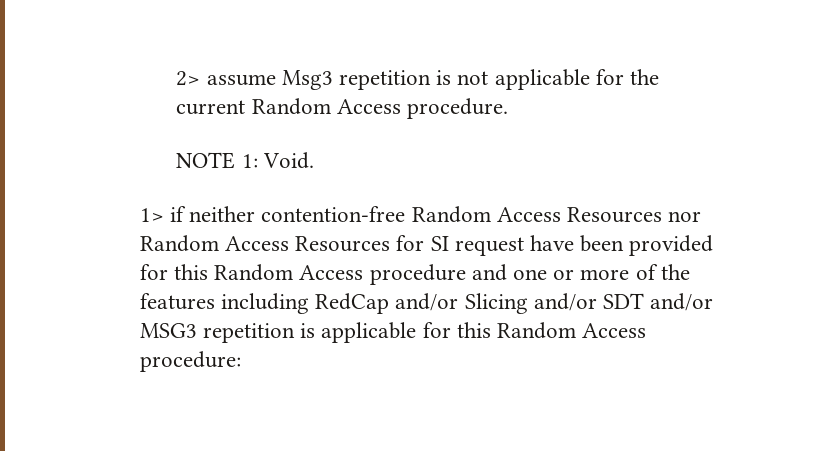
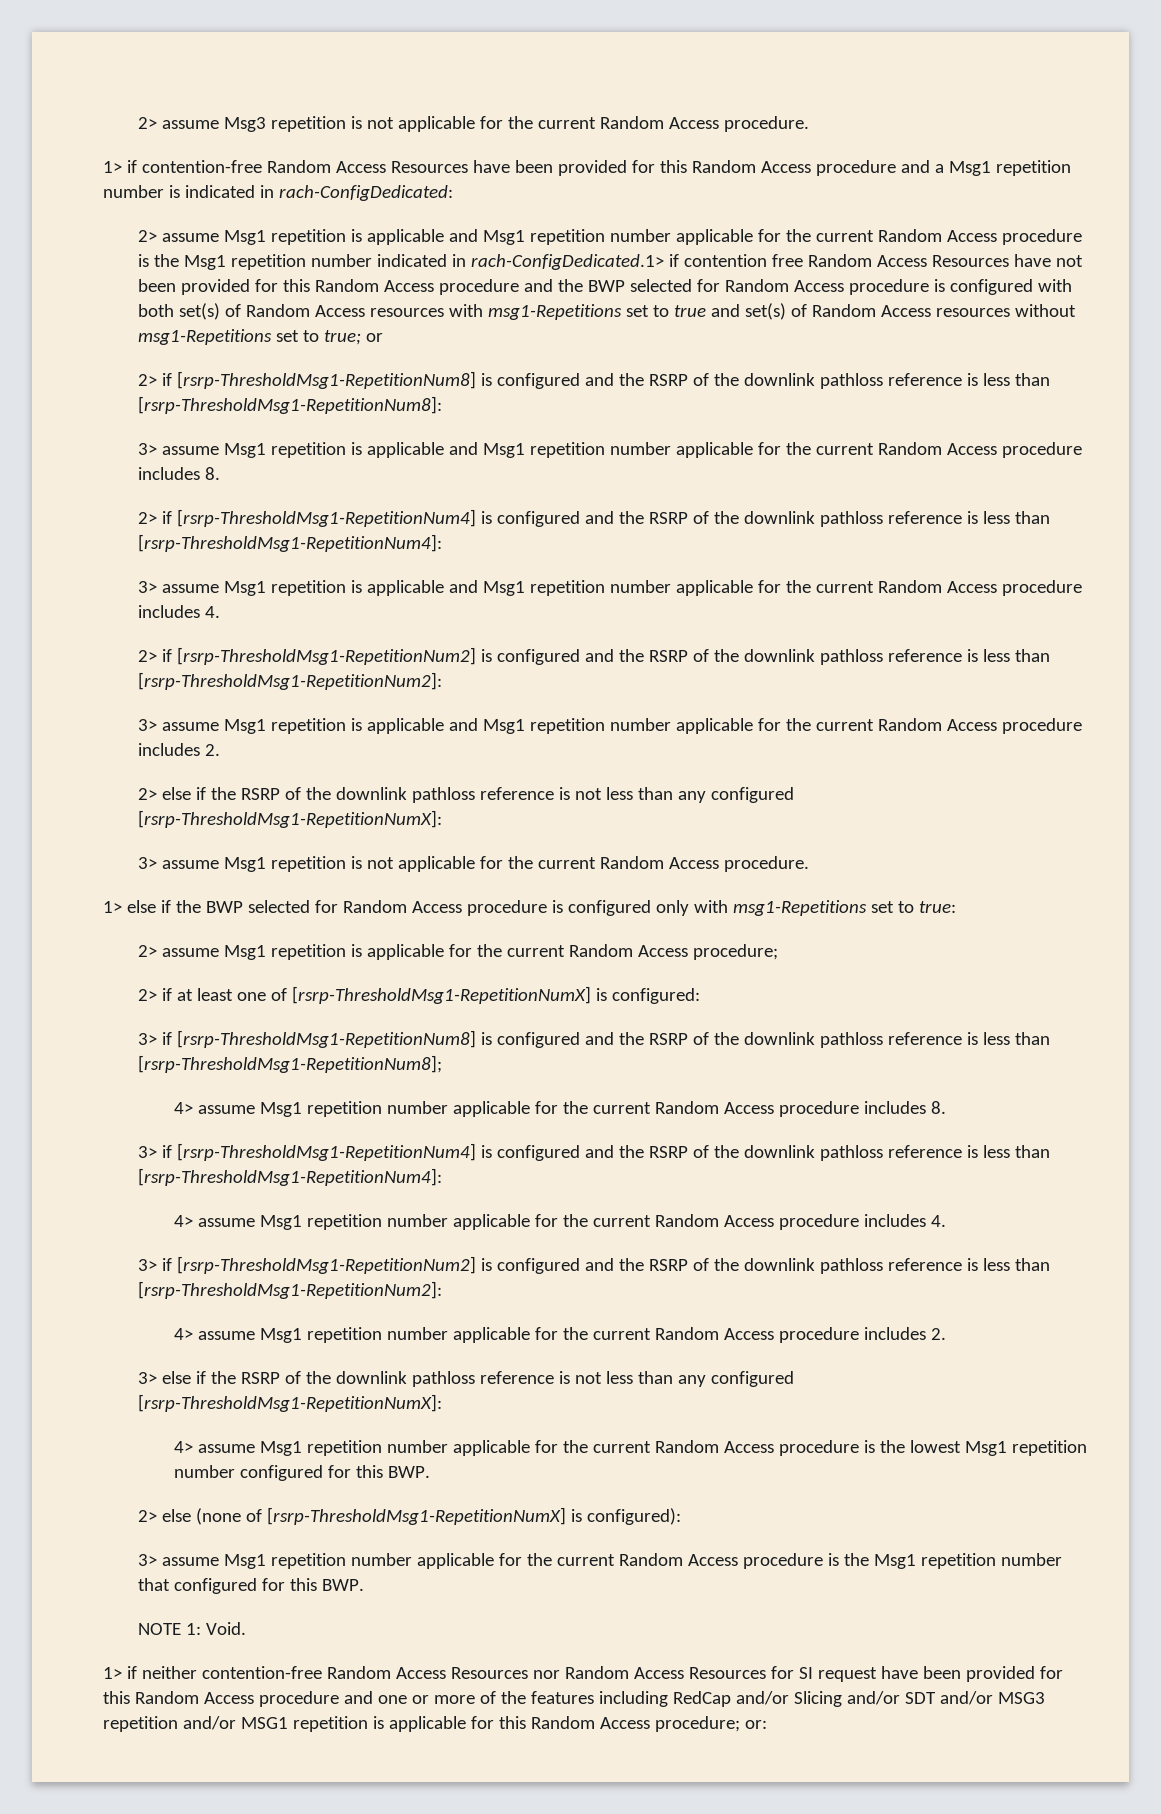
(509, 108) none -> [102,160,1071,176] [102,185,453,201] [138,229,1083,245] [138,254,1084,270] [138,279,1073,295] [138,303,1077,320] [138,329,384,345] [138,371,1051,389] [138,396,443,414] [138,442,1083,458] [138,467,221,480] [138,509,1051,527] [138,534,443,552] [138,580,1083,596] [138,605,221,618] [138,647,1051,665] [138,672,443,690] [138,718,1083,734] [138,743,221,756] [138,787,795,803] [138,810,443,828] [138,856,810,872] [102,900,956,916] [138,944,779,960] [138,986,701,1004] [138,1030,1051,1048] [138,1055,443,1073] [174,1101,947,1117] [138,1143,1051,1161] [138,1168,443,1186] [174,1214,947,1230] [138,1256,1051,1274] [138,1281,443,1299] [174,1327,947,1343] [138,1371,795,1387] [138,1394,443,1412] [174,1440,1088,1456] [174,1465,431,1481] [138,1507,682,1525] [138,1553,1063,1569] [138,1578,365,1594] // 1> if contention-free Random Access Resources have been provided for this Random Access procedure and a Msg1 repetition number is indicated in rach-ConfigDedicated: // 2> assume Msg1 repetition is applicable and Msg1 repetition number applicable for the current Random Access procedure is the Msg1 repetition number indicated in rach-ConfigDedicated.1> if contention free Random Access Resources have not been provided for this Random Access procedure and the BWP selected for Random Access procedure is configured with both set(s) of Random Access resources with msg1-Repetitions set to true and set(s) of Random Access resources without msg1-Repetitions set to true; or // 2> if [rsrp-ThresholdMsg1-RepetitionNum8] is configured and the RSRP of the downlink pathloss reference is less than [rsrp-ThresholdMsg1-RepetitionNum8]: // 3> assume Msg1 repetition is applicable and Msg1 repetition number applicable for the current Random Access procedure includes 8. // 2> if [rsrp-ThresholdMsg1-RepetitionNum4] is configured and the RSRP of the downlink pathloss reference is less than [rsrp-ThresholdMsg1-RepetitionNum4]: // 3> assume Msg1 repetition is applicable and Msg1 repetition number applicable for the current Random Access procedure includes 4. // 2> if [rsrp-ThresholdMsg1-RepetitionNum2] is configured and the RSRP of the downlink pathloss reference is less than [rsrp-ThresholdMsg1-RepetitionNum2]: // 3> assume Msg1 repetition is applicable and Msg1 repetition number applicable for the current Random Access procedure includes 2. // 2> else if the RSRP of the downlink pathloss reference is not less than any configured [rsrp-ThresholdMsg1-RepetitionNumX]: // 3> assume Msg1 repetition is not applicable for the current Random Access procedure. // 1> else if the BWP selected for Random Access procedure is configured only with msg1-Repetitions set to true: // 2> assume Msg1 repetition is applicable for the current Random Access procedure; // 2> if at least one of [rsrp-ThresholdMsg1-RepetitionNumX] is configured: // 3> if [rsrp-ThresholdMsg1-RepetitionNum8] is configured and the RSRP of the downlink pathloss reference is less than [rsrp-ThresholdMsg1-RepetitionNum8]; // 4> assume Msg1 repetition number applicable for the current Random Access procedure includes 8. // 3> if [rsrp-ThresholdMsg1-RepetitionNum4] is configured and the RSRP of the downlink pathloss reference is less than [rsrp-ThresholdMsg1-RepetitionNum4]: // 4> assume Msg1 repetition number applicable for the current Random Access procedure includes 4. // 3> if [rsrp-ThresholdMsg1-RepetitionNum2] is configured and the RSRP of the downlink pathloss reference is less than [rsrp-ThresholdMsg1-RepetitionNum2]: // 4> assume Msg1 repetition number applicable for the current Random Access procedure includes 2. // 3> else if the RSRP of the downlink pathloss reference is not less than any configured [rsrp-ThresholdMsg1-RepetitionNumX]: // 4> assume Msg1 repetition number applicable for the current Random Access procedure is the lowest Msg1 repetition number configured for this BWP. // 2> else (none of [rsrp-ThresholdMsg1-RepetitionNumX] is configured): // 3> assume Msg1 repetition number applicable for the current Random Access procedure is the Msg1 repetition number that configured for this BWP.
(295, 333) none -> [182,1716,368,1732] and/or MSG1 repetition
[139,351,241,372] procedure: -> [654,1716,767,1732] procedure; or:

